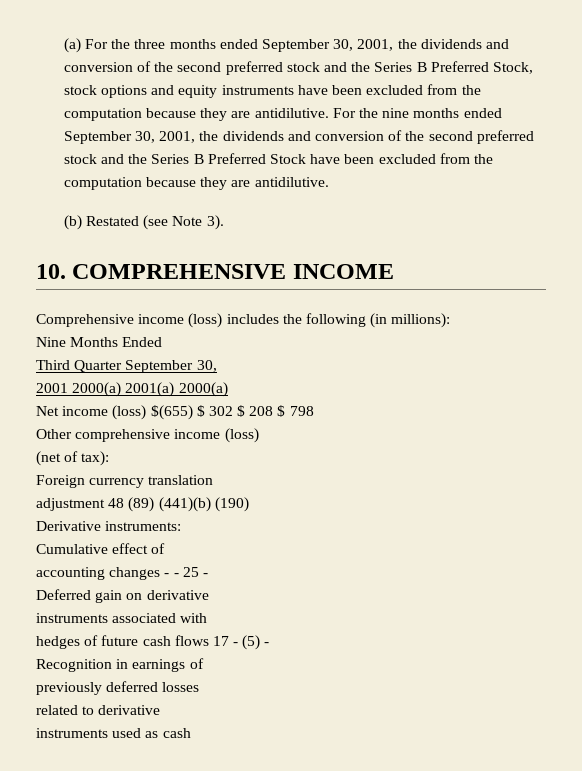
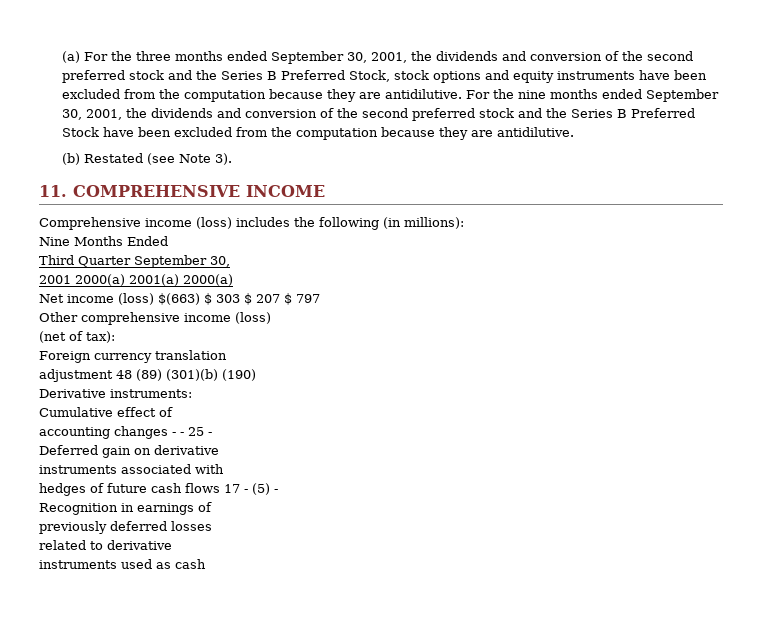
[36,264,66,279] 10. -> [39,185,67,197] 11.
[150,405,314,420] $(655) $ 302 $ 208 $ 798 -> [158,293,320,305] $(663) $ 303 $ 207 $ 797
[158,497,211,512] (441)(b) -> [166,369,218,381] (301)(b)

